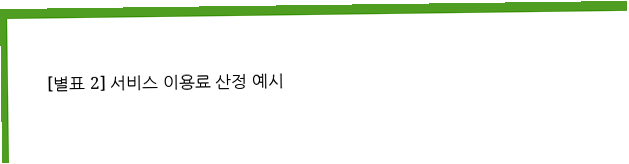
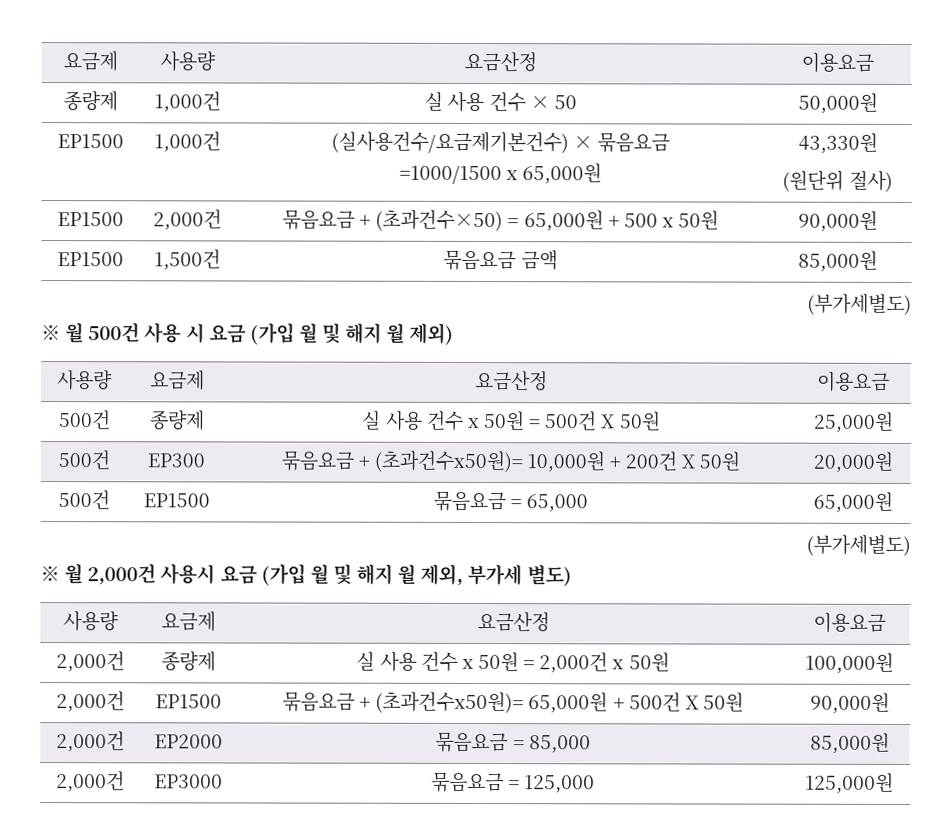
[46,73,285,92] [별표 2] 서비스 이용료 산정 예시 -> [62,51,118,72] [160,51,216,72] [464,51,537,73] [801,52,874,73] [62,91,118,112] [154,91,221,113] [424,91,577,113] [797,92,878,114] [56,134,124,149] [154,131,221,153] [330,131,671,154] [398,163,603,185] [797,132,878,154] [782,170,893,192] [56,212,124,227] [153,209,222,231] [281,209,720,232] [797,210,878,232] [56,252,124,267] [154,249,221,271] [443,249,558,271] [797,250,878,272] [807,293,912,315] [41,322,455,345] [57,370,113,391] [149,370,205,391] [475,370,548,392] [817,371,890,392] [57,410,111,430] [148,410,205,431] [361,410,661,431] [812,411,894,433] [57,450,110,470] [147,453,205,468] [280,450,741,473] [812,451,893,473] [57,490,110,510] [142,493,210,508] [432,490,589,513] [812,491,893,513] [806,534,911,556] [40,563,572,587] [62,611,119,632] [160,611,216,632] [476,612,550,633] [813,612,886,633] [55,651,125,673] [160,651,216,672] [356,651,670,674] [805,652,894,674] [55,691,125,713] [154,694,222,709] [282,691,744,714] [809,692,890,714] [55,731,125,753] [153,734,223,749] [435,731,591,754] [809,732,890,754] [55,771,125,793] [153,774,223,789] [430,771,596,794] [805,772,894,794] 요금제 | 사용량 | 요금산정 | 이용요금 // 종량제 | 1,000건 | 실 사용 건수 × 50 | 50,000원 // EP1500 | 1,000건 | (실사용건수/요금제기본건수) × 묶음요금 // =1000/1500 x 65,000원 | 43,330원 // (원단위 절사) // EP1500 | 2,000건 | 묶음요금 + (초과건수×50) = 65,000원 + 500 x 50원 | 90,000원 // EP1500 | 1,500건 | 묶음요금 금액 | 85,000원 // (부가세별도) // ※ 월 500건 사용 시 요금 (가입 월 및 해지 월 제외) // 사용량 | 요금제 | 요금산정 | 이용요금 // 500건 | 종량제 | 실 사용 건수 x 50원 = 500건 X 50원 | 25,000원 // 500건 | EP300 | 묶음요금 + (초과건수x50원)= 10,000원 + 200건 X 50원 | 20,000원 // 500건 | EP1500 | 묶음요금 = 65,000 | 65,000원 // (부가세별도) // ※ 월 2,000건 사용시 요금 (가입 월 및 해지 월 제외, 부가세 별도) // 사용량 | 요금제 | 요금산정 | 이용요금 // 2,000건 | 종량제 | 실 사용 건수 x 50원 = 2,000건 x 50원 | 100,000원 // 2,000건 | EP1500 | 묶음요금 + (초과건수x50원)= 65,000원 + 500건 X 50원 | 90,000원 // 2,000건 | EP2000 | 묶음요금 = 85,000 | 85,000원 // 2,000건 | EP3000 | 묶음요금 = 125,000 | 125,000원

